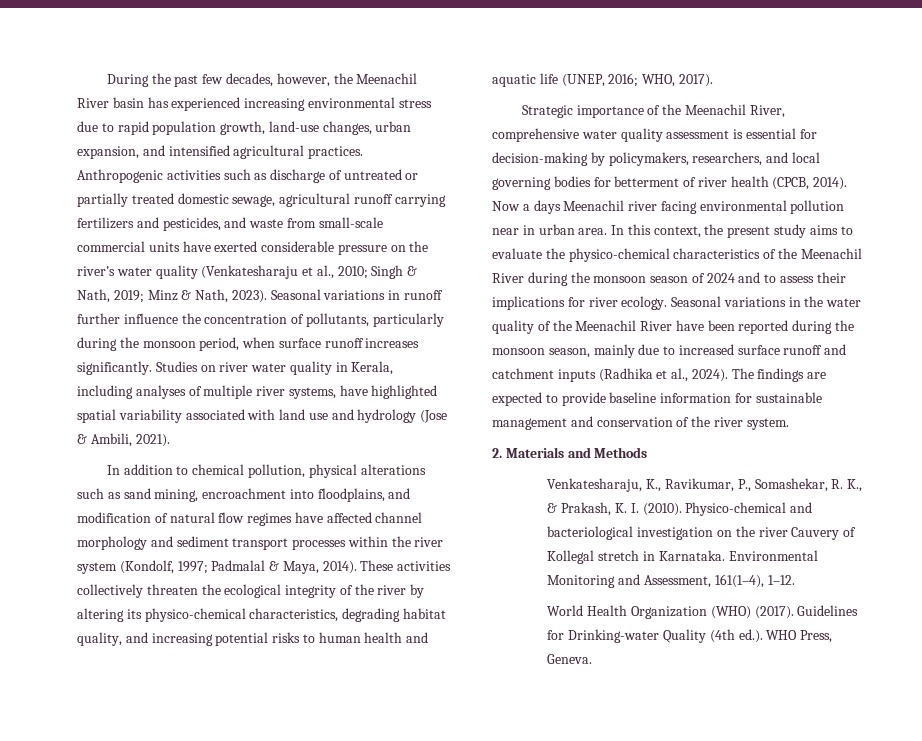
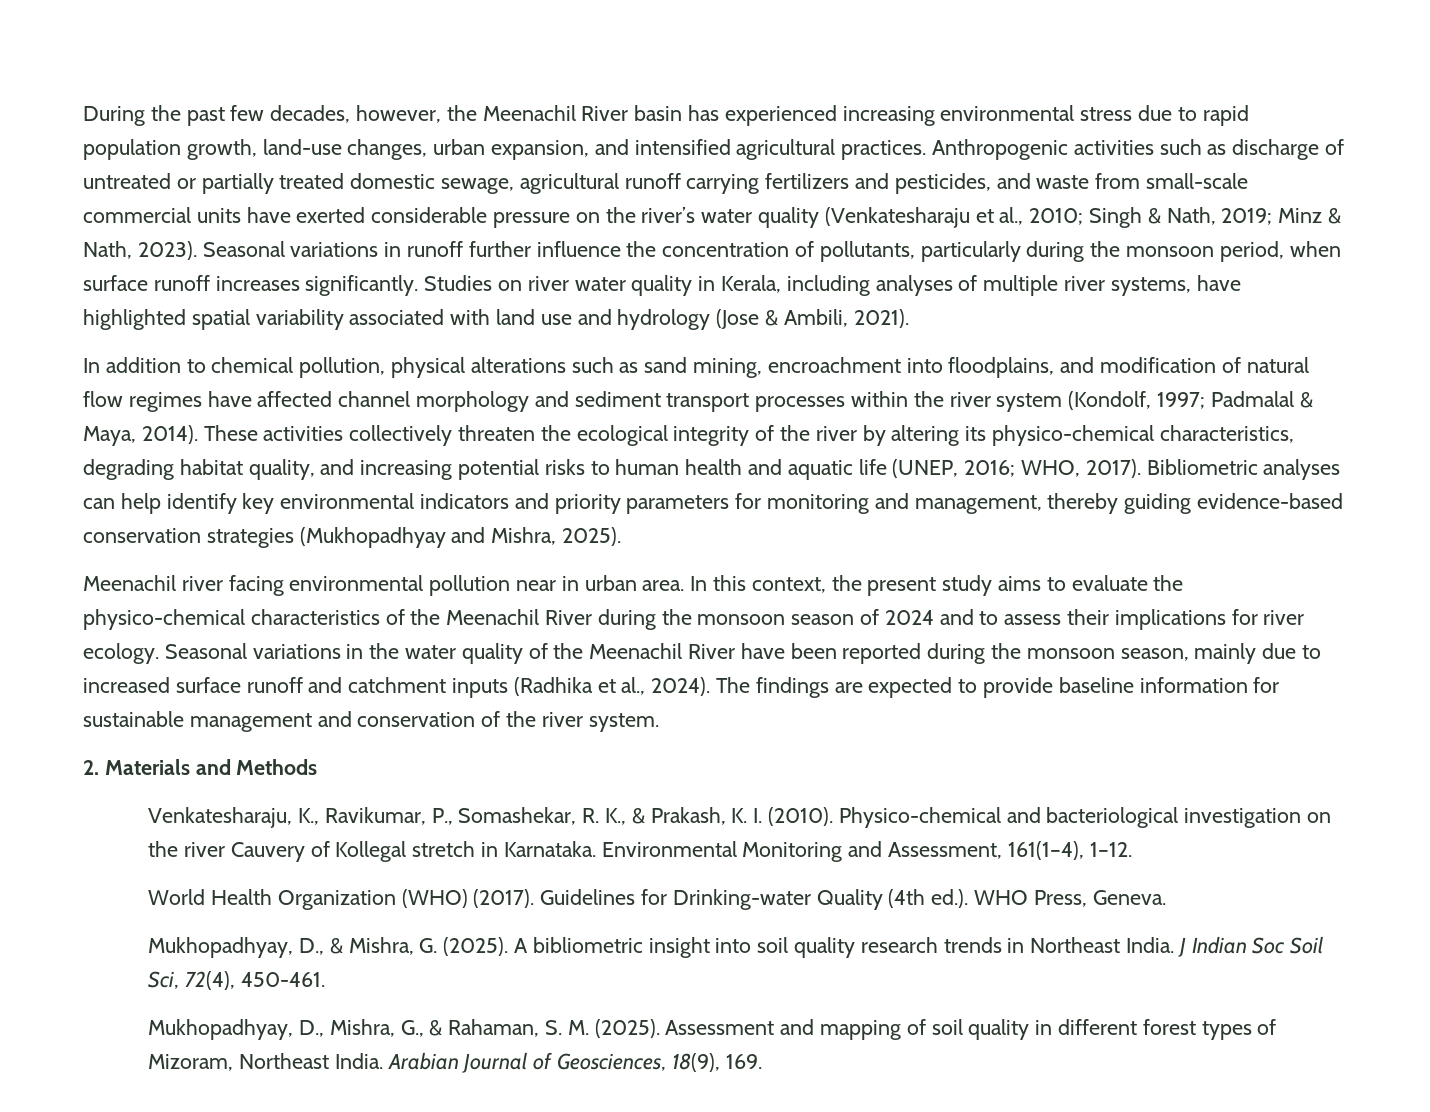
[521,104,785,118] [492,128,817,142] [492,152,820,166] [492,176,848,190] [492,200,561,214] // Strategic importance of the Meenachil River, comprehensive water quality assessment is essential for decision-making by policymakers, researchers, and local governing bodies for betterment of river health (CPCB, 2014). Now a days -> [1146,459,1341,480] [83,493,1344,514] [83,527,622,548] Bibliometric analyses can help identify key environmental indicators and priority parameters for monitoring and management, thereby guiding evidence-based conservation strategies (Mukhopadhyay and Mishra, 2025). //
(593, 659) none -> [148,936,1324,958] [148,971,325,990] [148,1019,1277,1040] [148,1052,762,1073] // Mukhopadhyay, D., & Mishra, G. (2025). A bibliometric insight into soil quality research trends in Northeast India. J Indian Soc Soil Sci, 72(4), 450-461. // Mukhopadhyay, D., Mishra, G., & Rahaman, S. M. (2025). Assessment and mapping of soil quality in different forest types of Mizoram, Northeast India. Arabian Journal of Geosciences, 18(9), 169.

